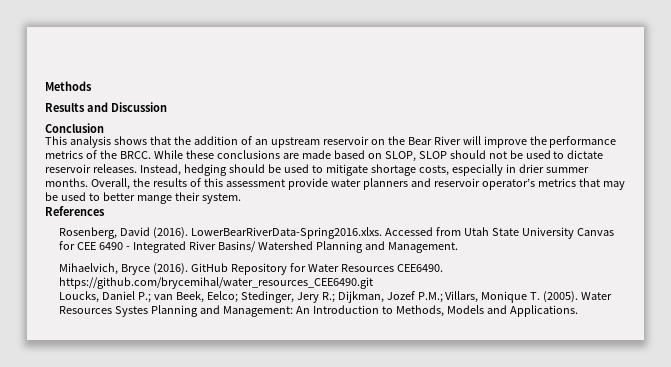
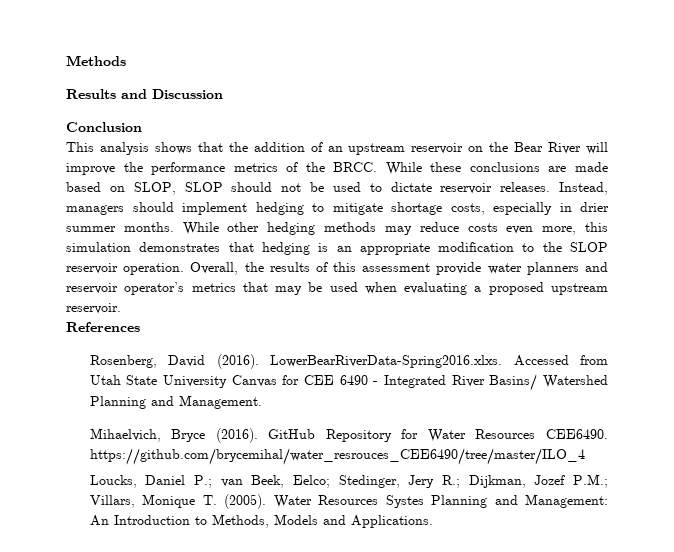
[183,164,309,176] hedging should be used -> [66,202,304,215] managers should implement hedging
(88, 182) none -> [182,222,608,235] [66,242,609,255] [66,263,185,275] While other hedging methods may reduce costs even more, this simulation demonstrates that hedging is an appropriate modification to the SLOP reservoir operation.
[88,192,241,204] to better mange their system. -> [364,282,608,295] [66,303,121,314] when evaluating a proposed upstream reservoir.
[58,277,373,289] https://github.com/brycemihal/water_resources_CEE6490.git -> [89,448,585,465] https://github.com/brycemihal/water_resrouces_CEE6490/tree/master/ILO_4

